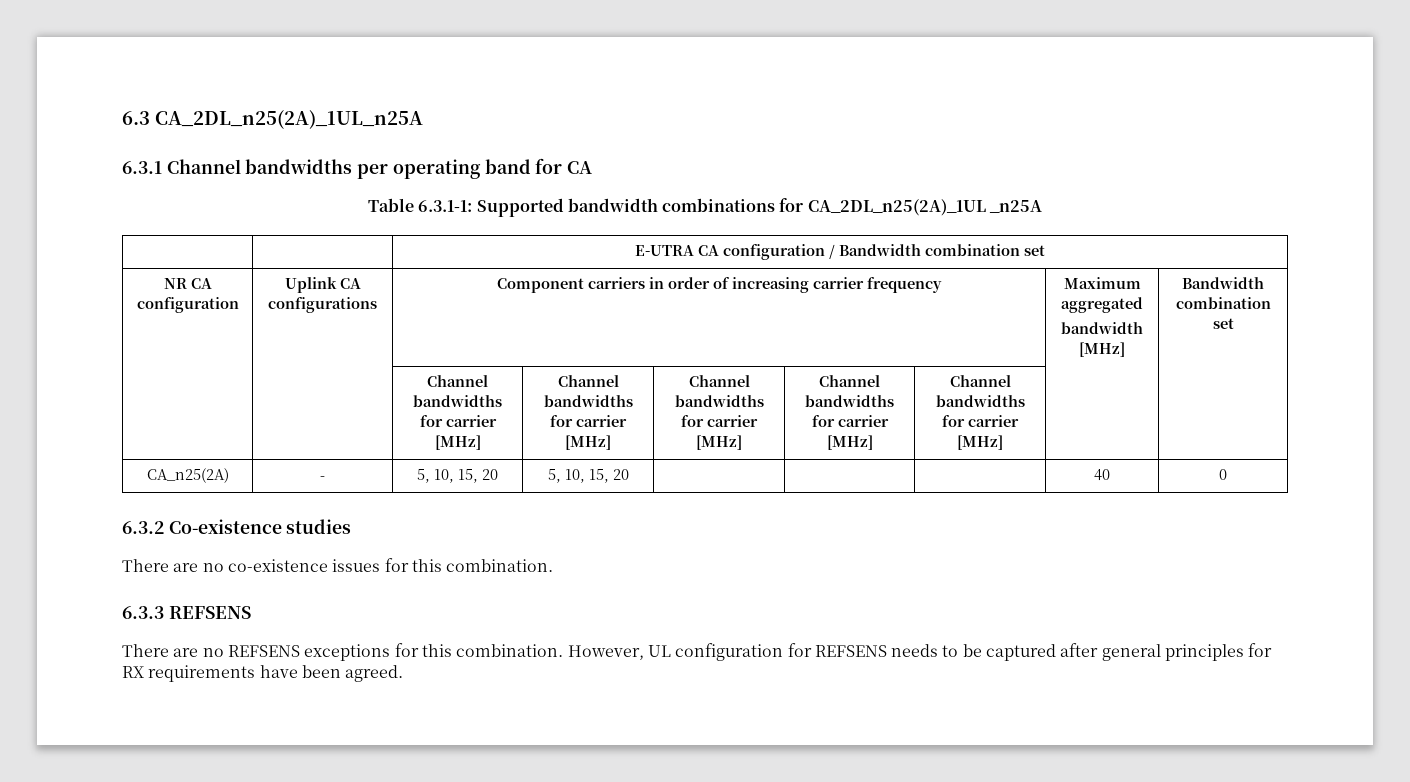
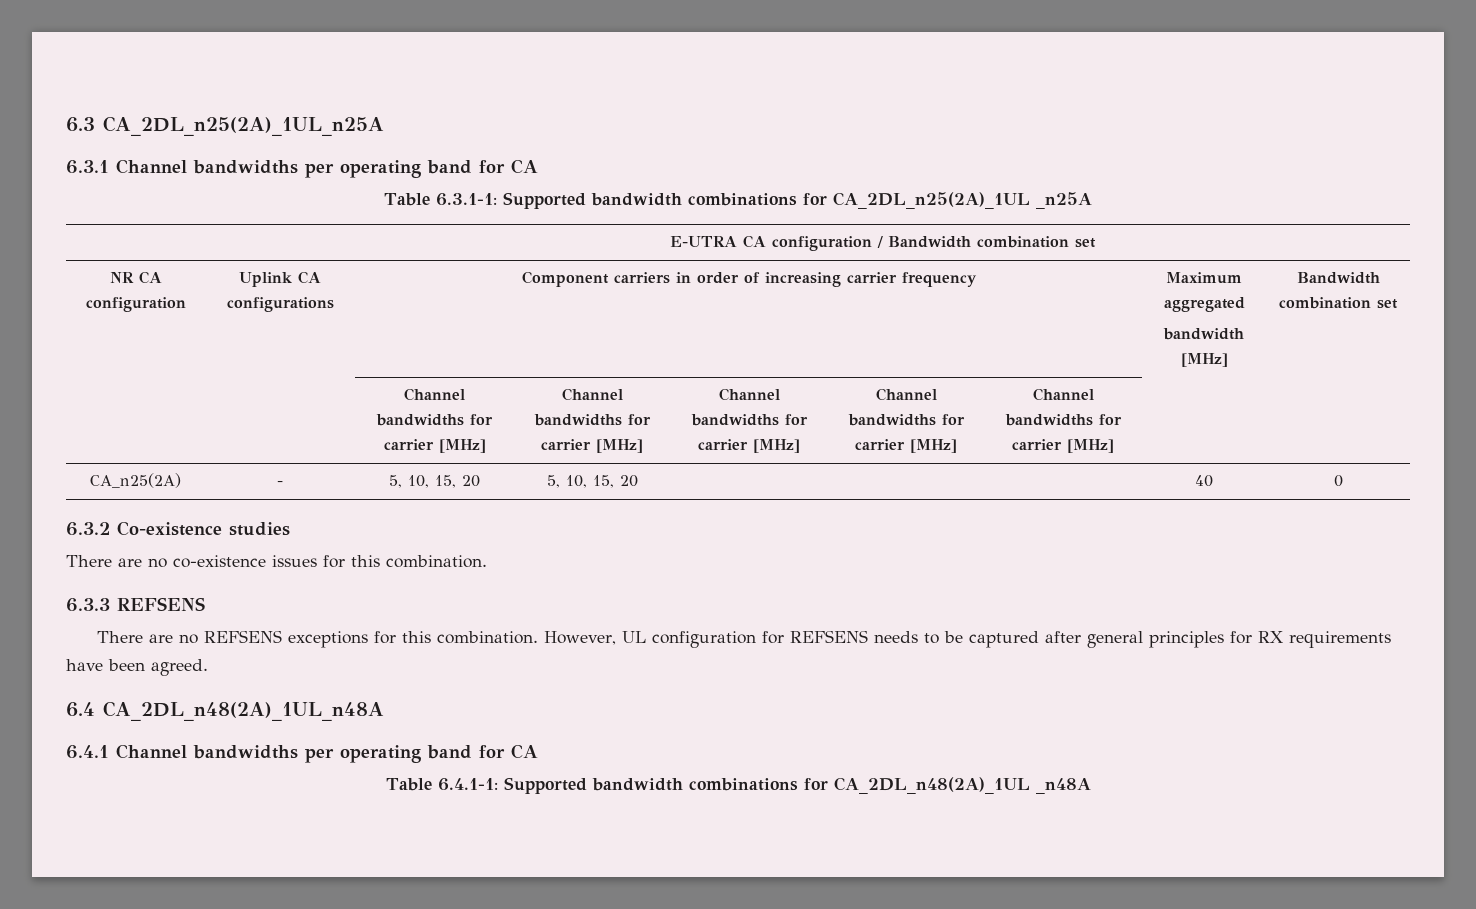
(404, 673) none -> [66,701,384,721] [66,744,538,763] [385,777,1091,794] // 6.4 CA_2DL_n48(2A)_1UL_n48A // 6.4.1 Channel bandwidths per operating band for CA // Table 6.4.1-1: Supported bandwidth combinations for CA_2DL_n48(2A)_1UL _n48A

